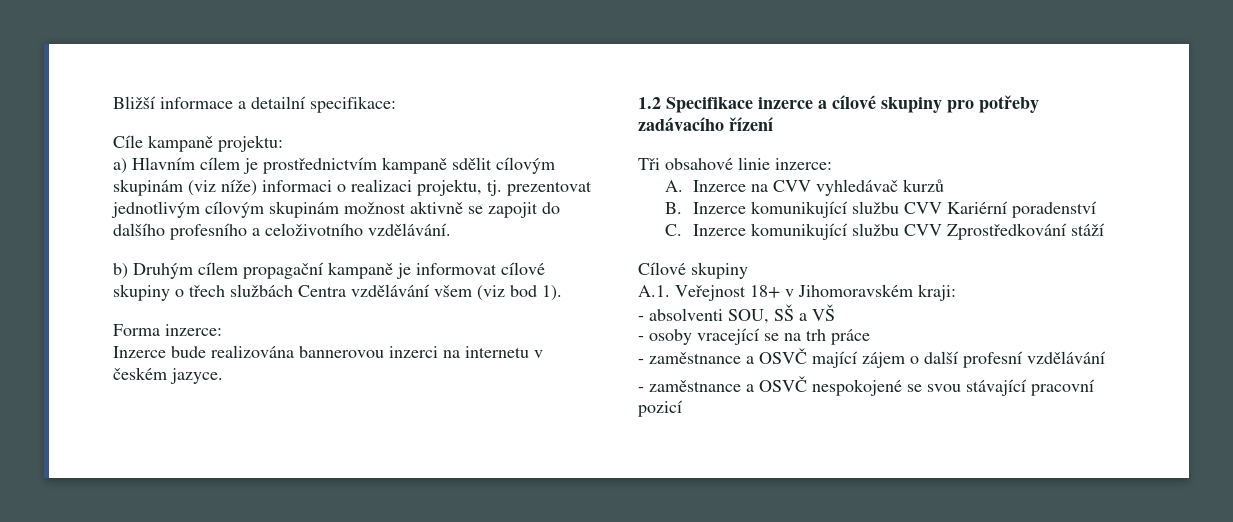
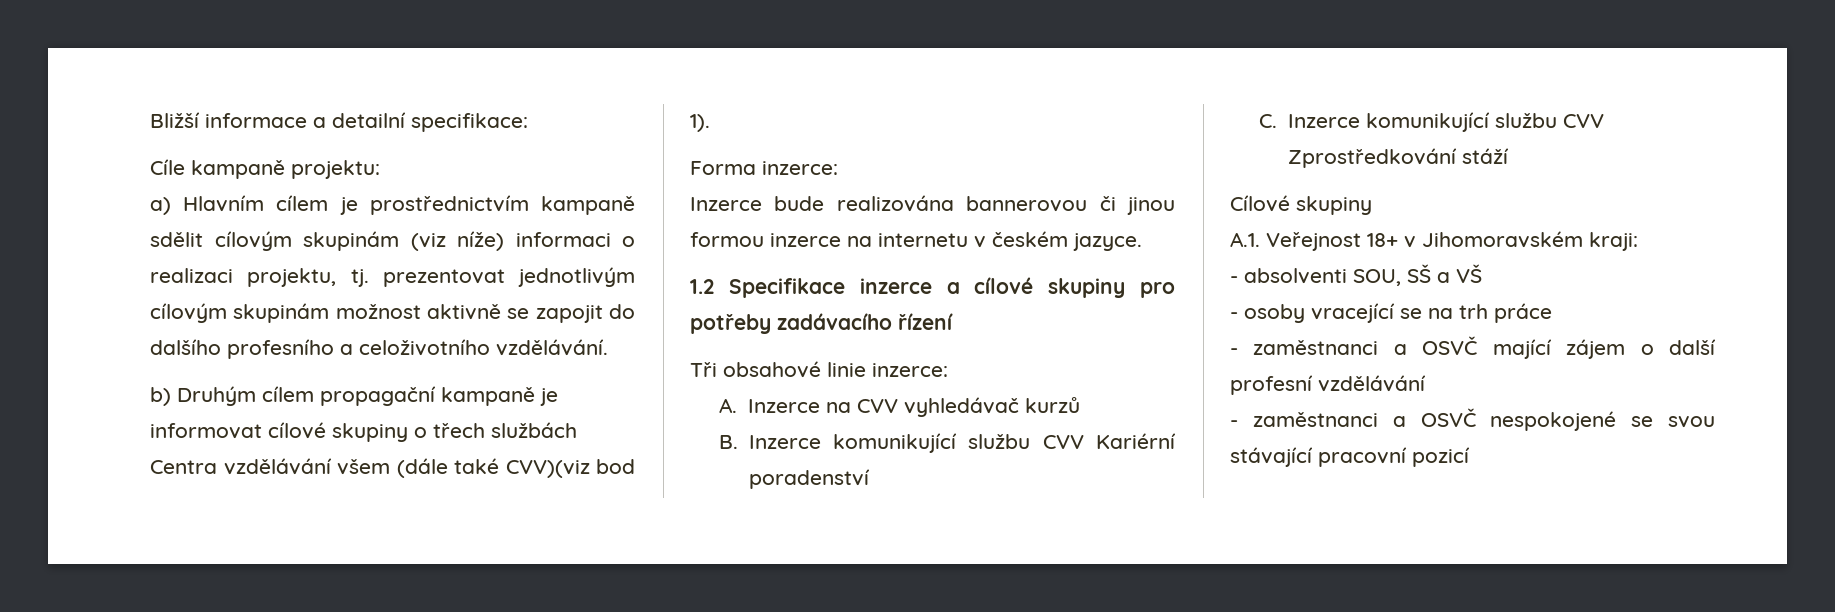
[477,285,505,301] (viz -> [396,458,590,478] (dále také CVV)(viz
[389,346,438,358] inzerci -> [1099,196,1175,215] [690,232,841,247] či jinou formou inzerce
[649,352,741,364] zaměstnance -> [1253,340,1379,355] zaměstnanci
[649,380,741,392] zaměstnance -> [1252,412,1378,427] zaměstnanci

